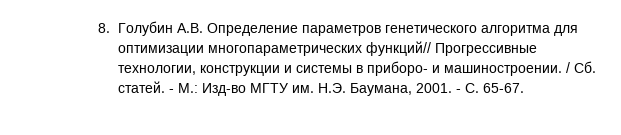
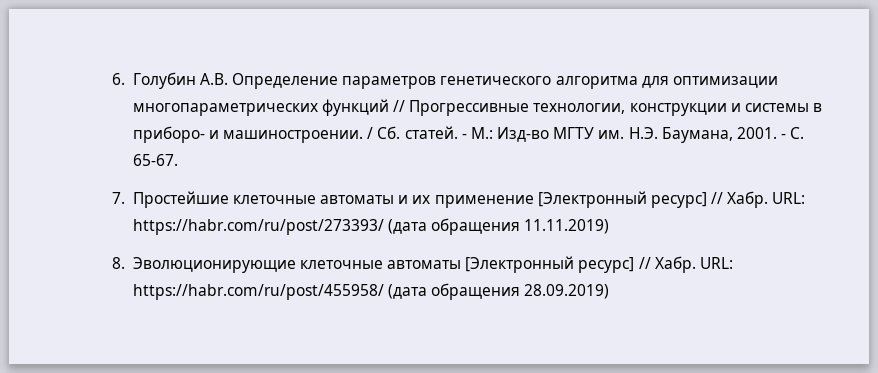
[97,23,110,33] 8. -> [111,73,125,85] 6.
[365,41,431,56] функций// -> [321,99,405,116] функций //
(524, 88) none -> [111,191,806,208] [132,218,610,235] [111,256,733,273] [132,283,610,300] // 7. Простейшие клеточные автоматы и их применение [Электронный ресурс] // Хабр. URL: https://habr.com/ru/post/273393/ (дата обращения 11.11.2019) // 8. Эволюционирующие клеточные автоматы [Электронный ресурс] // Хабр. URL: https://habr.com/ru/post/455958/ (дата обращения 28.09.2019)

